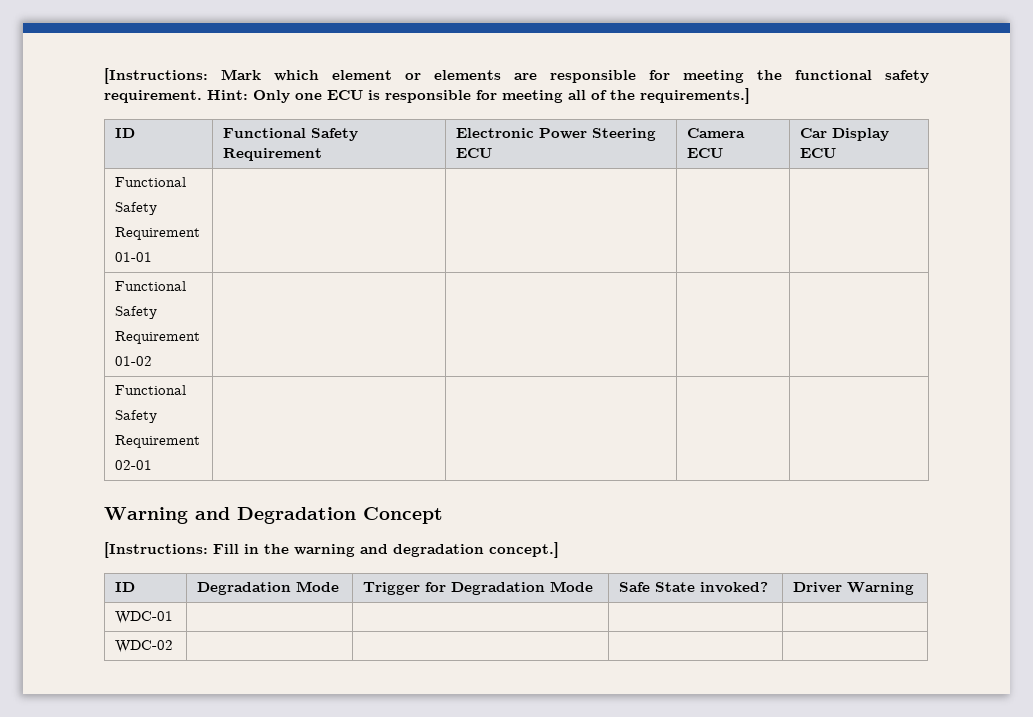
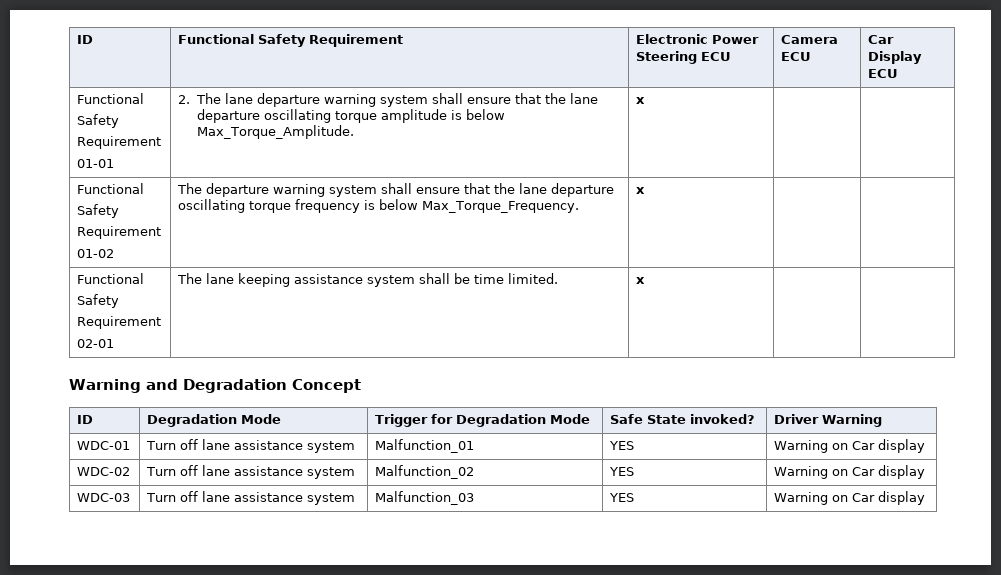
[104,68,929,84] [104,88,750,104] [Instructions: Mark which element or elements are responsible for meeting the functional safety requirement. Hint: Only one ECU is responsible for meeting all of the requirements.] // -> (77, 39) none
[115,281,187,291] [115,306,158,319] [115,331,201,344] [115,356,153,366] [115,385,187,395] [115,410,158,423] [115,435,201,448] [115,460,153,470] [104,507,443,524] [104,542,559,558] | | | // Functional // Safety // Requirement // 01-02 | | | | // Functional // Safety // Requirement // 02-01 | | | | // Warning and Degradation Concept // [Instructions: Fill in the warning and degradation concept.] -> [178,93,598,107] [196,109,505,123] [196,125,354,139] [636,97,646,104] [77,183,145,194] [77,204,120,218] [77,226,162,239] [77,249,115,258] [177,183,615,197] [178,199,580,213] [636,187,646,194] [77,273,145,284] [77,294,120,308] [77,316,162,329] [77,339,115,348] [177,273,559,287] [636,277,646,284] [69,379,361,393] 2. The lane departure warning system shall ensure that the lane departure oscillating torque amplitude is below Max_Torque_Amplitude. | x | | // Functional // Safety // Requirement // 01-02 | The departure warning system shall ensure that the lane departure oscillating torque frequency is below Max_Torque_Frequency. | x | | // Functional // Safety // Requirement // 02-01 | The lane keeping assistance system shall be time limited. | x | | // Warning and Degradation Concept
[115,640,174,653] | | | // WDC-02 | | | | -> [146,439,356,453] [375,439,475,453] [609,441,635,450] [774,439,926,453] [77,467,131,476] [146,465,356,479] [375,465,475,479] [609,467,635,476] [774,465,926,479] [77,493,131,502] [146,491,356,505] [375,491,475,505] [609,493,635,502] [774,491,926,505] Turn off lane assistance system | Malfunction_01 | YES | Warning on Car display // WDC-02 | Turn off lane assistance system | Malfunction_02 | YES | Warning on Car display // WDC-03 | Turn off lane assistance system | Malfunction_03 | YES | Warning on Car display

